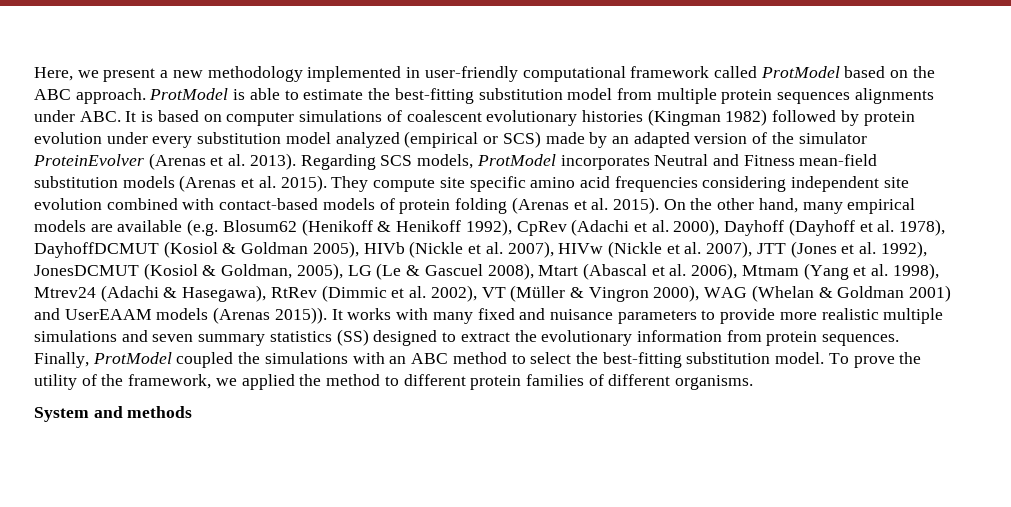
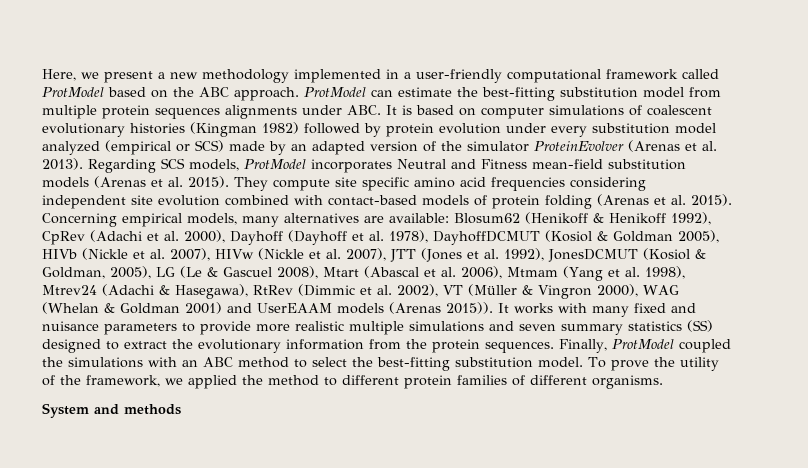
(421, 72) none -> [404,72,411,79] a
[233,88,299,100] is able to -> [371,89,393,97] can
[663,198,916,214] [34,219,219,236] On the other hand, many empirical models are available (e.g. -> [42,213,449,227] Concerning empirical models, many alternatives are available:
(762, 336) none -> [406,339,427,349] the

